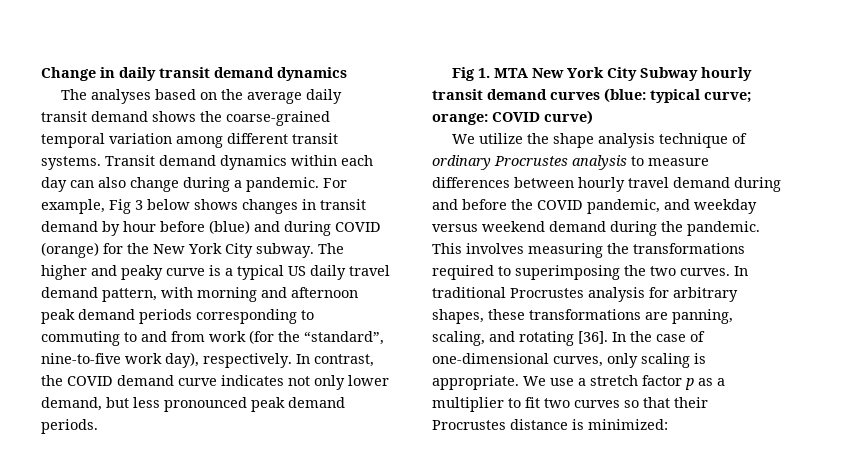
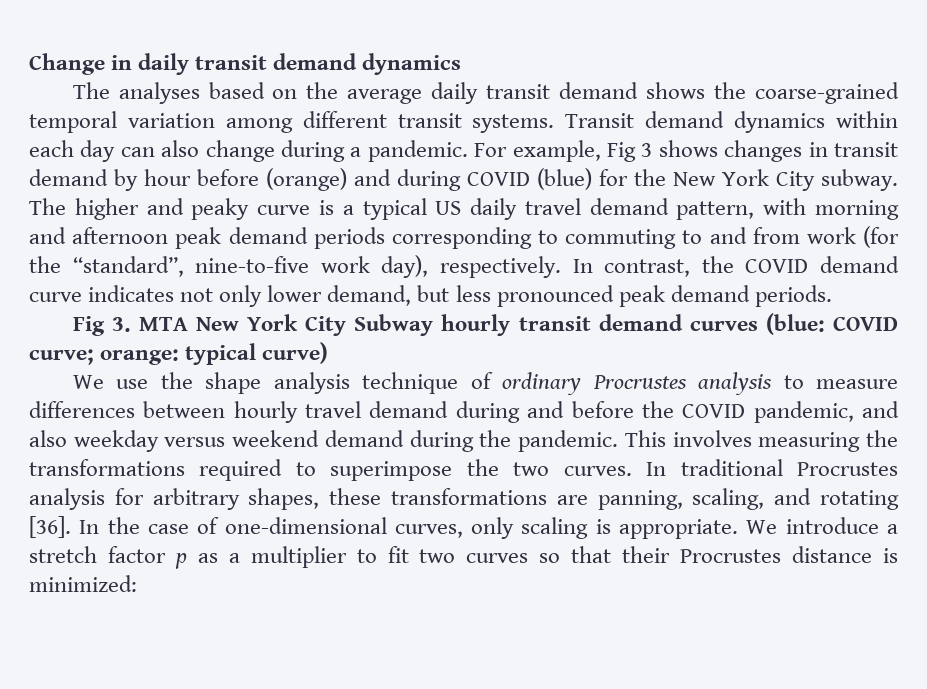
[147,199,190,210] below -> (653, 150) none
[209,220,250,234] (blue) -> [266,168,347,191] (orange)
[41,242,99,258] (orange) -> [537,168,592,190] (blue)
[477,68,490,78] 1. -> [111,317,131,332] 3.
[650,89,700,103] typical -> [833,316,898,331] COVID
[492,112,540,122] COVID -> [185,343,257,365] typical
[478,133,523,144] utilize -> [116,379,149,389] use
(690, 204) none -> [29,430,67,447] also
[515,265,620,280] superimposing -> [330,461,453,481] superimpose
[550,378,574,386] use -> [785,517,879,534] introduce

